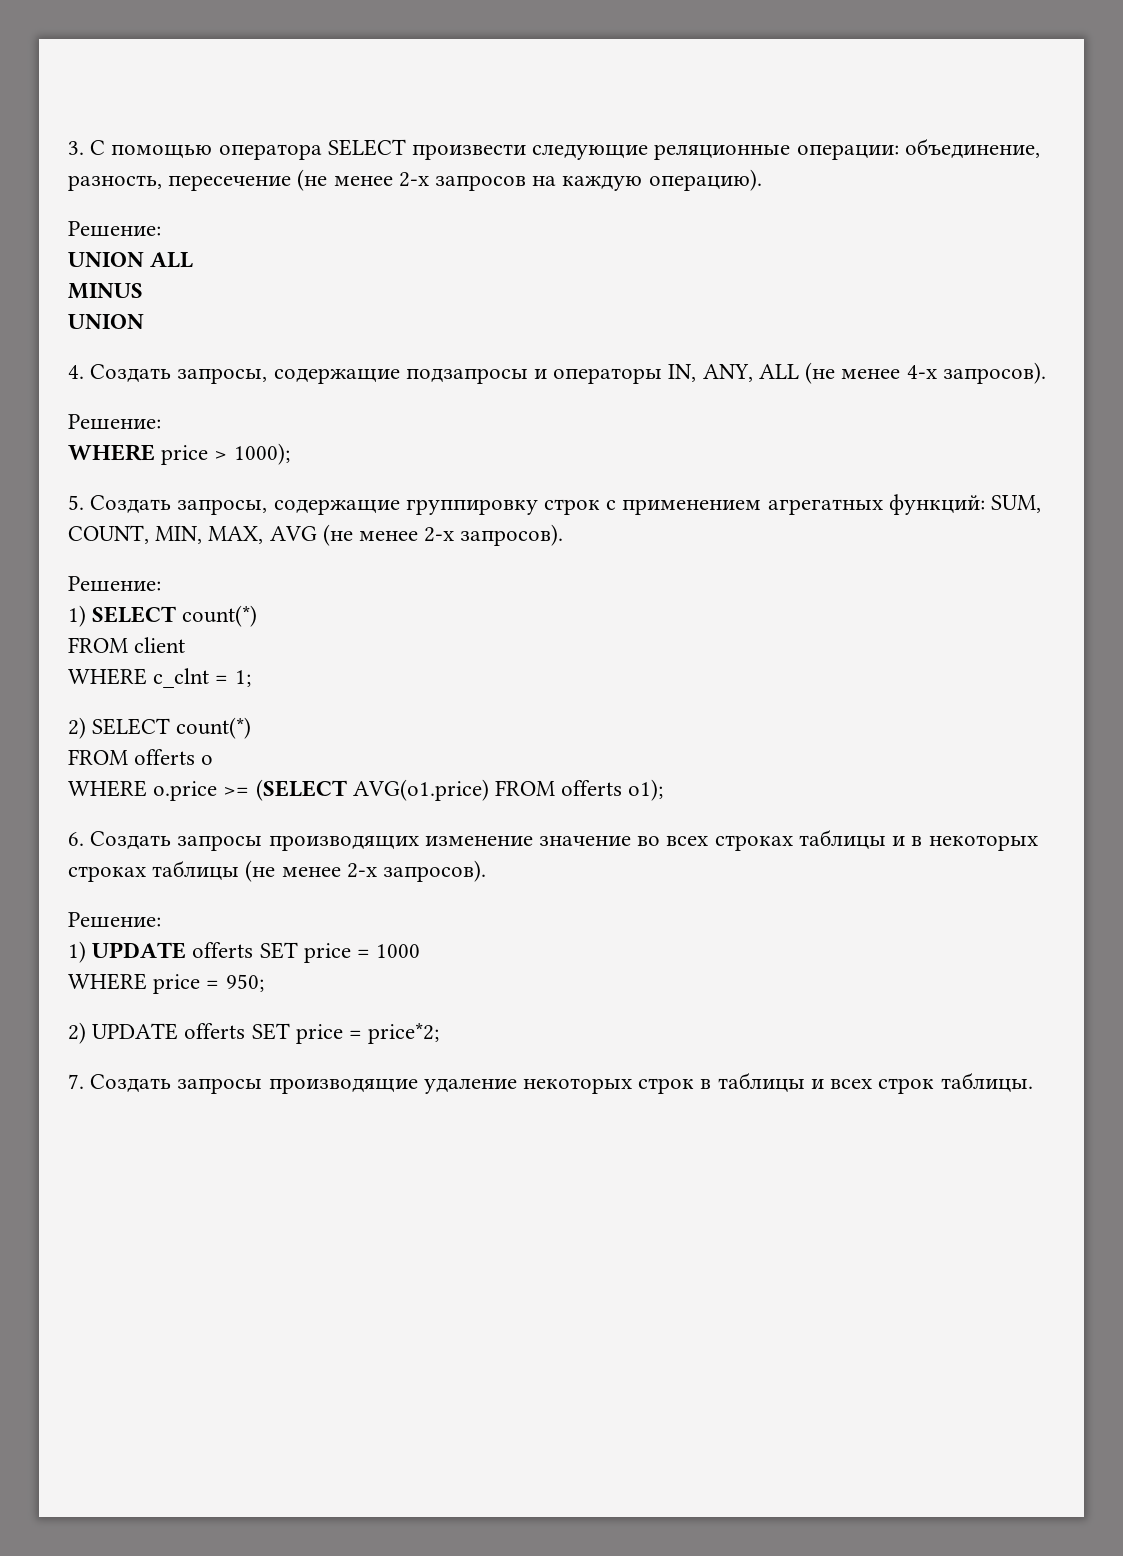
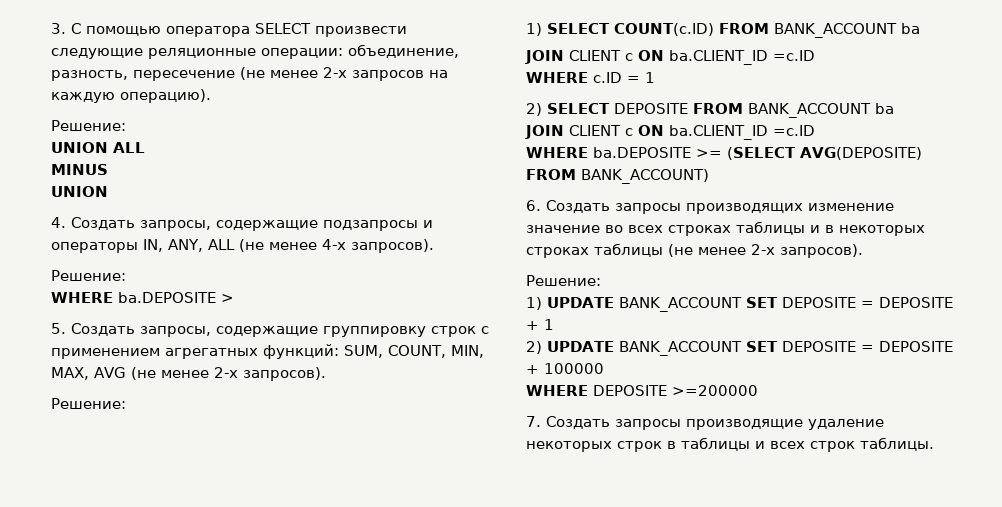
[161,445,209,465] price -> [118,292,216,303] ba.DEPOSITE
[233,443,290,465] 1000); -> (234, 298) none
[182,605,258,627] [68,637,186,653] [68,668,251,688] [68,717,252,739] [68,749,214,765] [68,780,218,801] count(*) // FROM client // WHERE c_clnt = 1; // 2) SELECT count(*) // FROM offerts o // WHERE o.price -> [614,23,920,38] [525,50,815,65] [526,72,655,83] [526,103,894,118] [525,125,815,140] [526,147,691,158] COUNT(c.ID) FROM BANK_ACCOUNT ba // JOIN CLIENT c ON ba.CLIENT_ID =c.ID // WHERE c.ID = 1 // 2) SELECT DEPOSITE FROM BANK_ACCOUNT ba // JOIN CLIENT c ON ba.CLIENT_ID =c.ID // WHERE ba.DEPOSITE
[352,779,664,801] AVG(o1.price) FROM offerts o1); -> [800,147,922,160] [526,169,709,184] AVG(DEPOSITE) FROM BANK_ACCOUNT)
[192,942,421,963] [68,973,264,994] [68,1022,440,1044] offerts SET price = 1000 // WHERE price = 950; // 2) UPDATE offerts SET price = price*2; -> [618,297,953,312] [526,319,554,330] [526,341,953,356] [526,363,604,374] [526,385,758,396] BANK_ACCOUNT SET DEPOSITE = DEPOSITE + 1 // 2) UPDATE BANK_ACCOUNT SET DEPOSITE = DEPOSITE + 100000 // WHERE DEPOSITE >=200000

